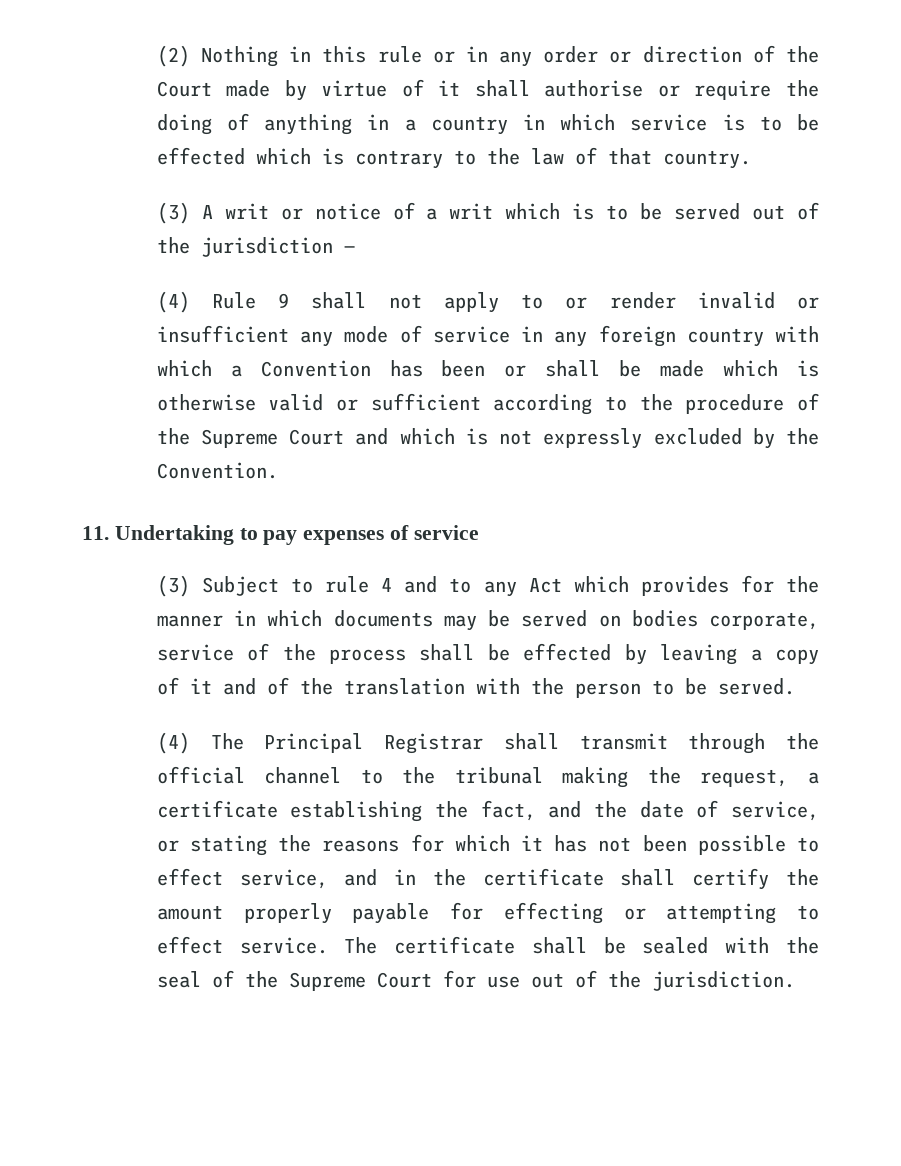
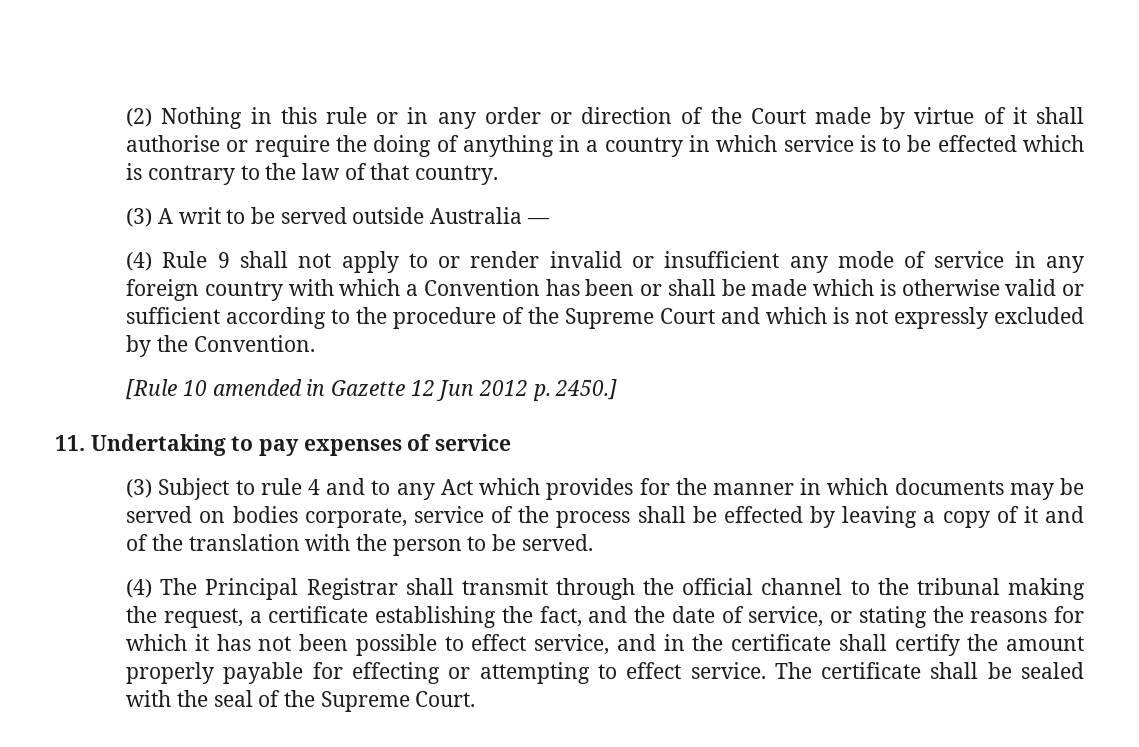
[280,202,820,220] [156,237,333,257] or notice of a writ which is to be served out of the jurisdiction -> [226,207,522,224] to be served outside Australia
(278, 470) none -> [126,379,618,401] // [Rule 10 amended in Gazette 12 Jun 2012 p. 2450.]
[376,970,795,991] Court for use out of the jurisdiction. -> [415,691,476,707] Court.

